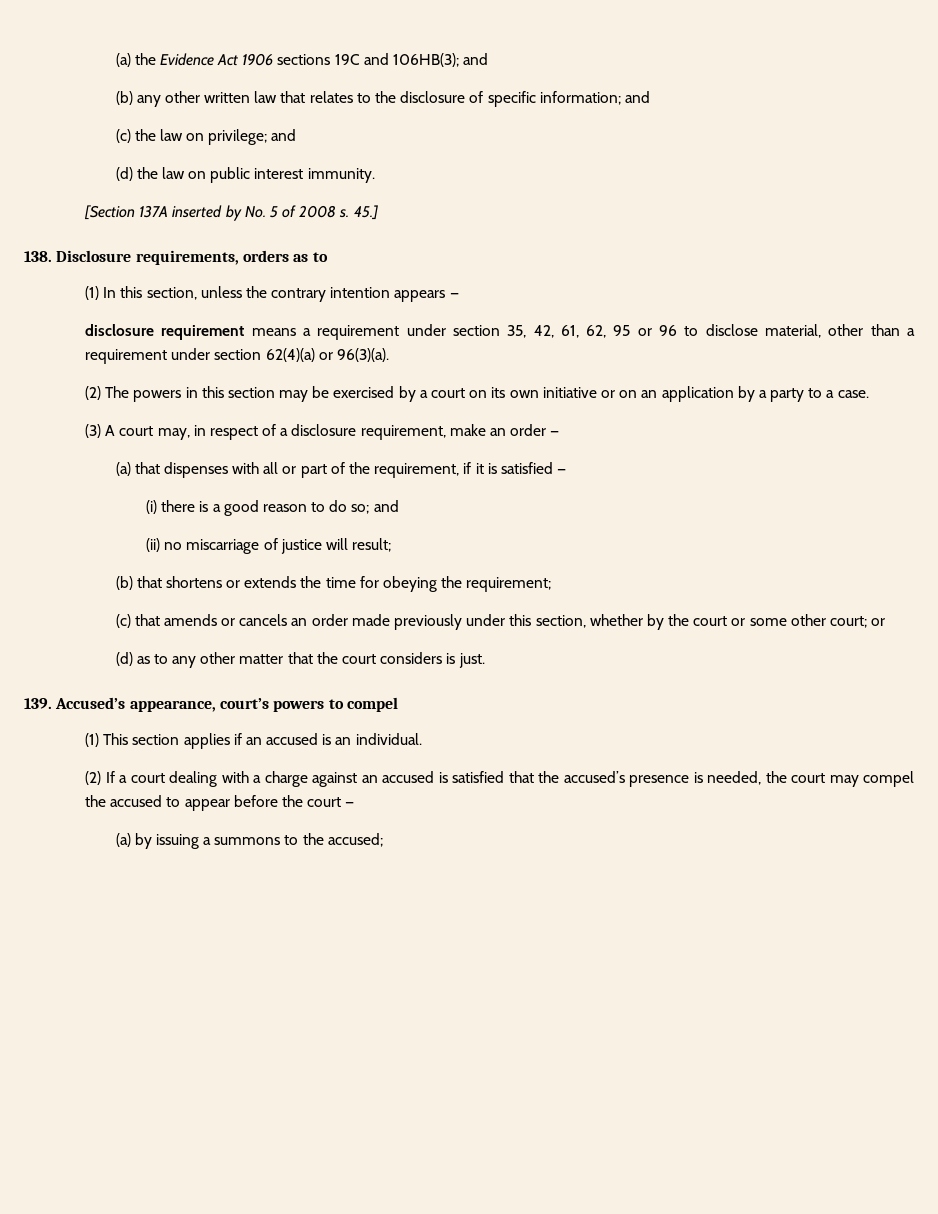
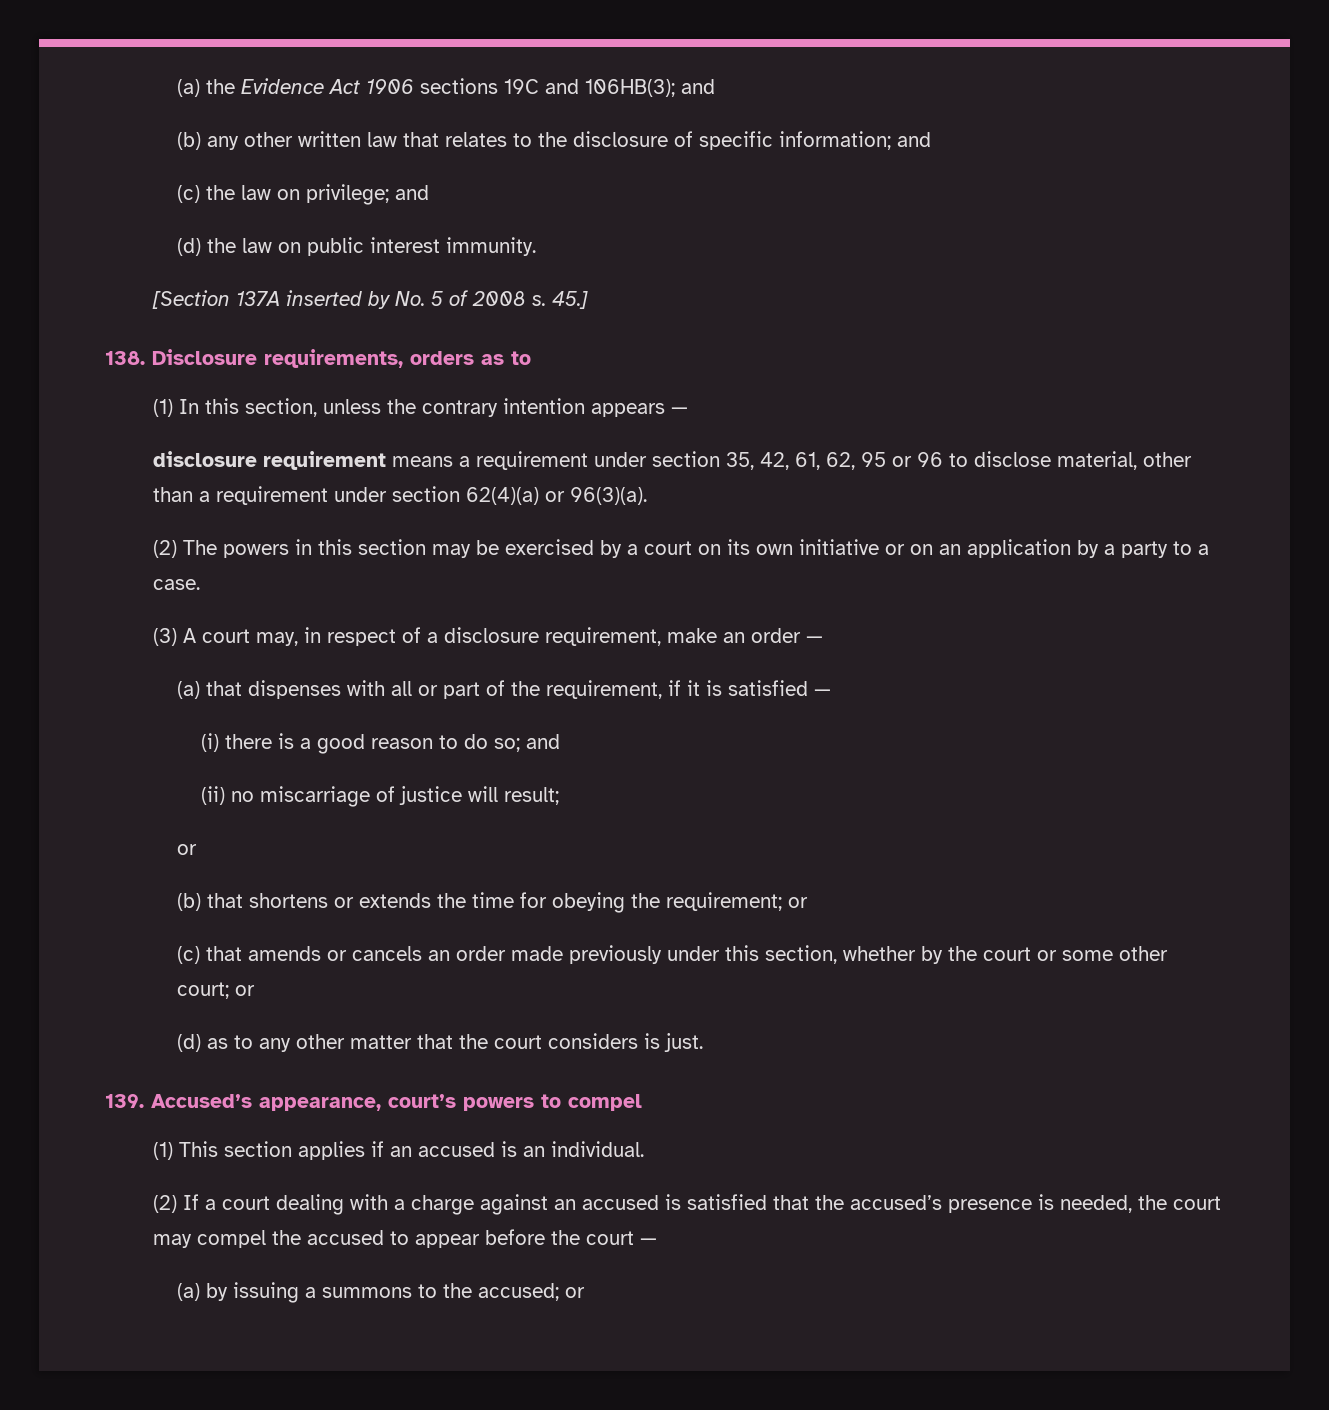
(392, 545) none -> [176,844,197,855] // or
(552, 584) none -> [787,897,808,908] or
(383, 840) none -> [564,1287,585,1298] or

